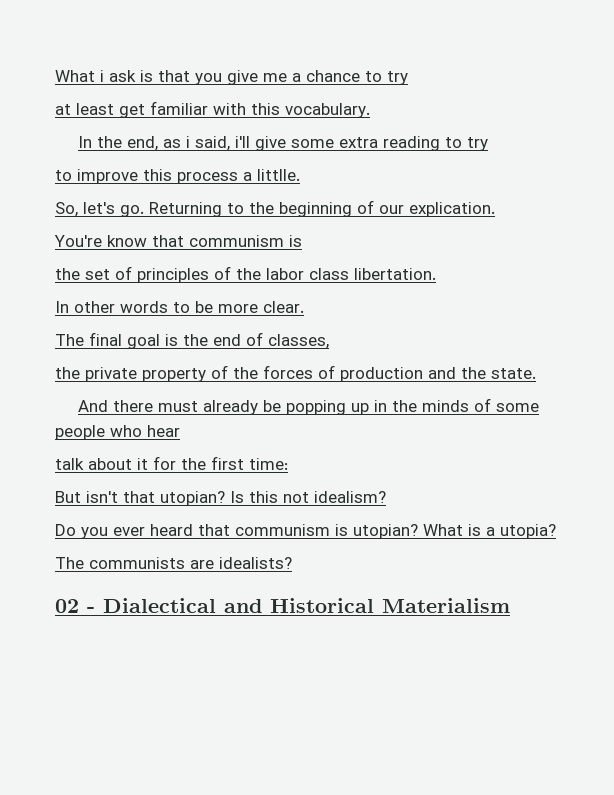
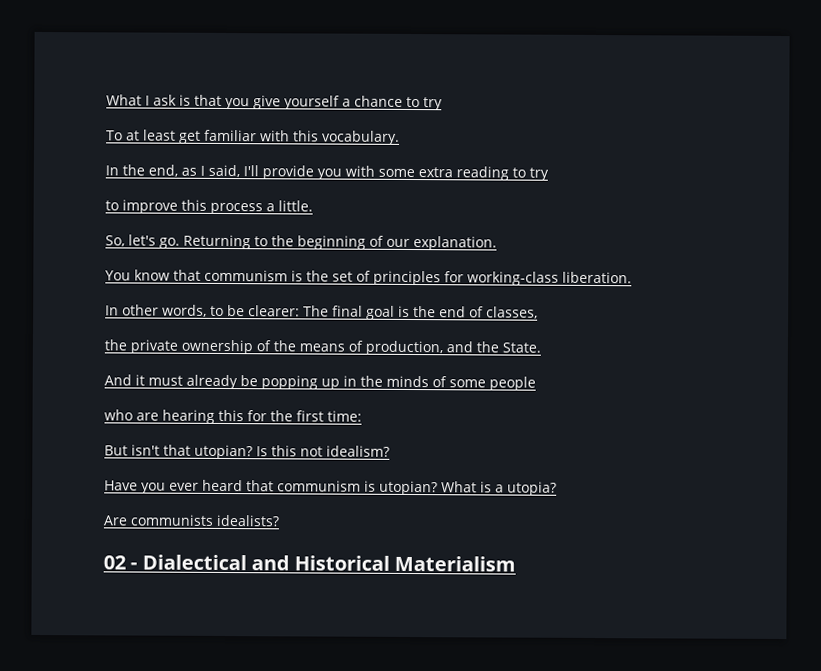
[55,70,104,82] What i -> [106,94,150,106] What I
[263,73,287,82] me -> [284,95,340,110] yourself
(408, 78) none -> [106,130,123,141] To
[186,136,287,151] i said, i'll give -> [200,164,375,180] I said, I'll provide you with
[257,169,300,181] littlle. -> [278,200,313,212] little.
[409,202,495,217] [54,235,102,247] explication. // You're -> [413,236,497,251] [105,270,131,281] explanation. // You
(302, 241) // -> (303, 276) none
[214,266,436,280] of the labor class libertation. -> [444,271,632,286] for working-class liberation.
[120,301,168,313] words -> [162,304,207,317] words,
[218,301,304,313] more clear. // -> [248,305,300,317] clearer:
[142,365,423,382] property of the forces of production -> [181,339,443,356] ownership of the means of production,
[491,368,536,379] state. -> [502,342,541,353] State.
[113,400,154,412] there -> [135,374,145,386] it
[110,425,180,437] [55,458,148,470] who hear // talk about it -> [104,409,244,424] // who are hearing this
[55,524,76,536] Do -> [104,480,138,491] Have
[55,557,214,569] The communists are -> [103,514,214,526] Are communists

